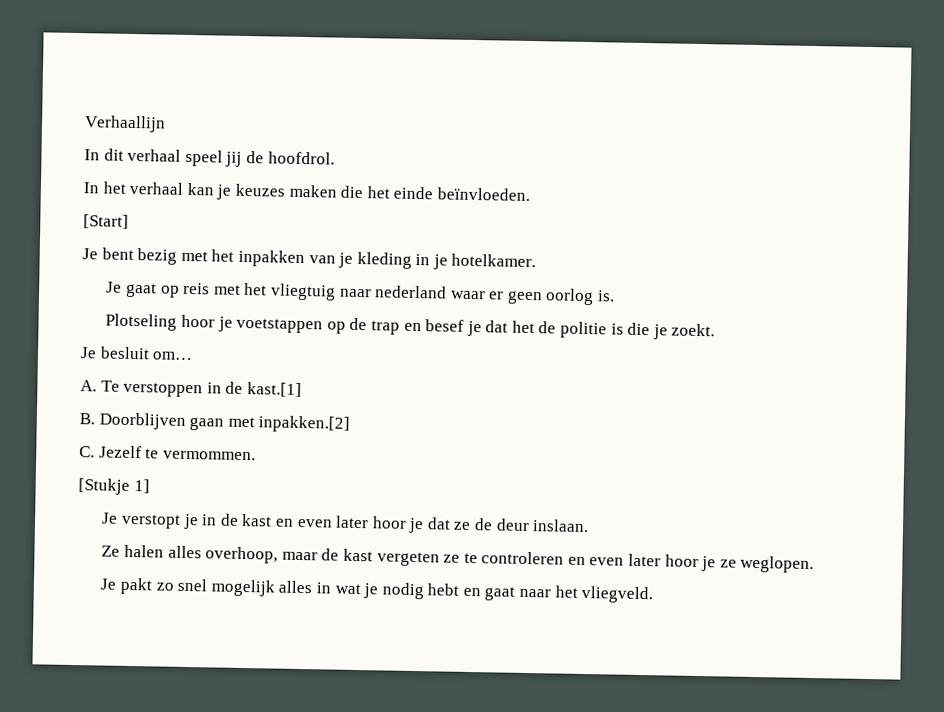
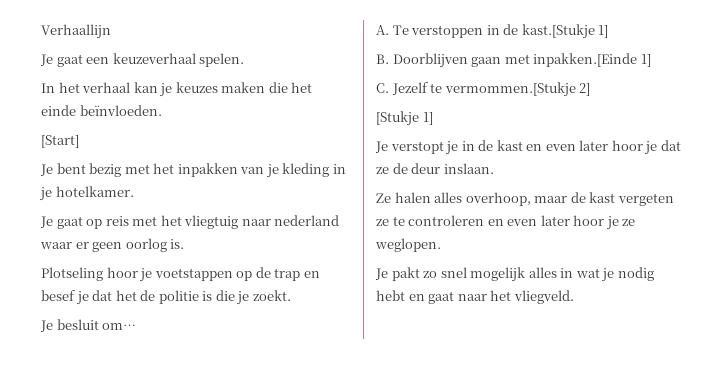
[84,148,335,167] In dit verhaal speel jij de hoofdrol. -> [40,53,245,67] Je gaat een keuzeverhaal spelen.
[246,382,302,397] kast.[1] -> [521,24,609,39] kast.[Stukje 1]
[258,415,351,433] inpakken.[2] -> [533,53,651,67] inpakken.[Einde 1]
[162,450,256,461] vermommen. -> [444,82,591,97] vermommen.[Stukje 2]

